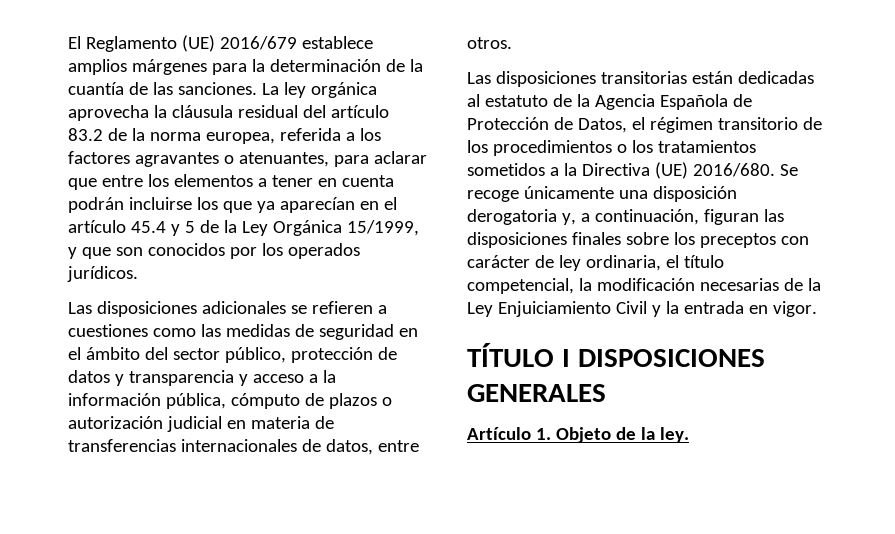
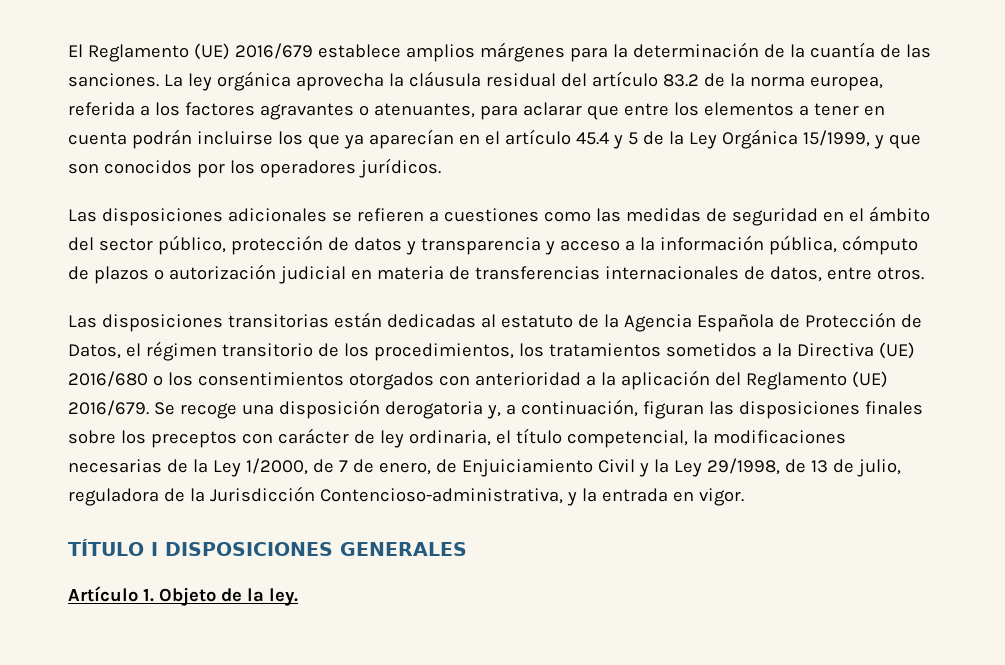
[287,243,360,259] operados -> [259,160,356,178] operadores
[492,140,627,156] procedimientos o -> [373,343,514,361] procedimientos,
[692,163,775,177] 2016/680. -> [68,370,888,390] [68,400,149,416] 2016/680 o los consentimientos otorgados con anterioridad a la aplicación del Reglamento (UE) 2016/679.
[523,186,614,199] únicamente -> (237, 411) none
[596,278,695,291] modificación -> [712,430,846,444] modificaciones
[497,301,647,317] Enjuiciamiento Civil -> [245,458,901,477] [68,486,563,506] 1/2000, de 7 de enero, de Enjuiciamiento Civil y la Ley 29/1998, de 13 de julio, reguladora de la Jurisdicción Contencioso-administrativa,

